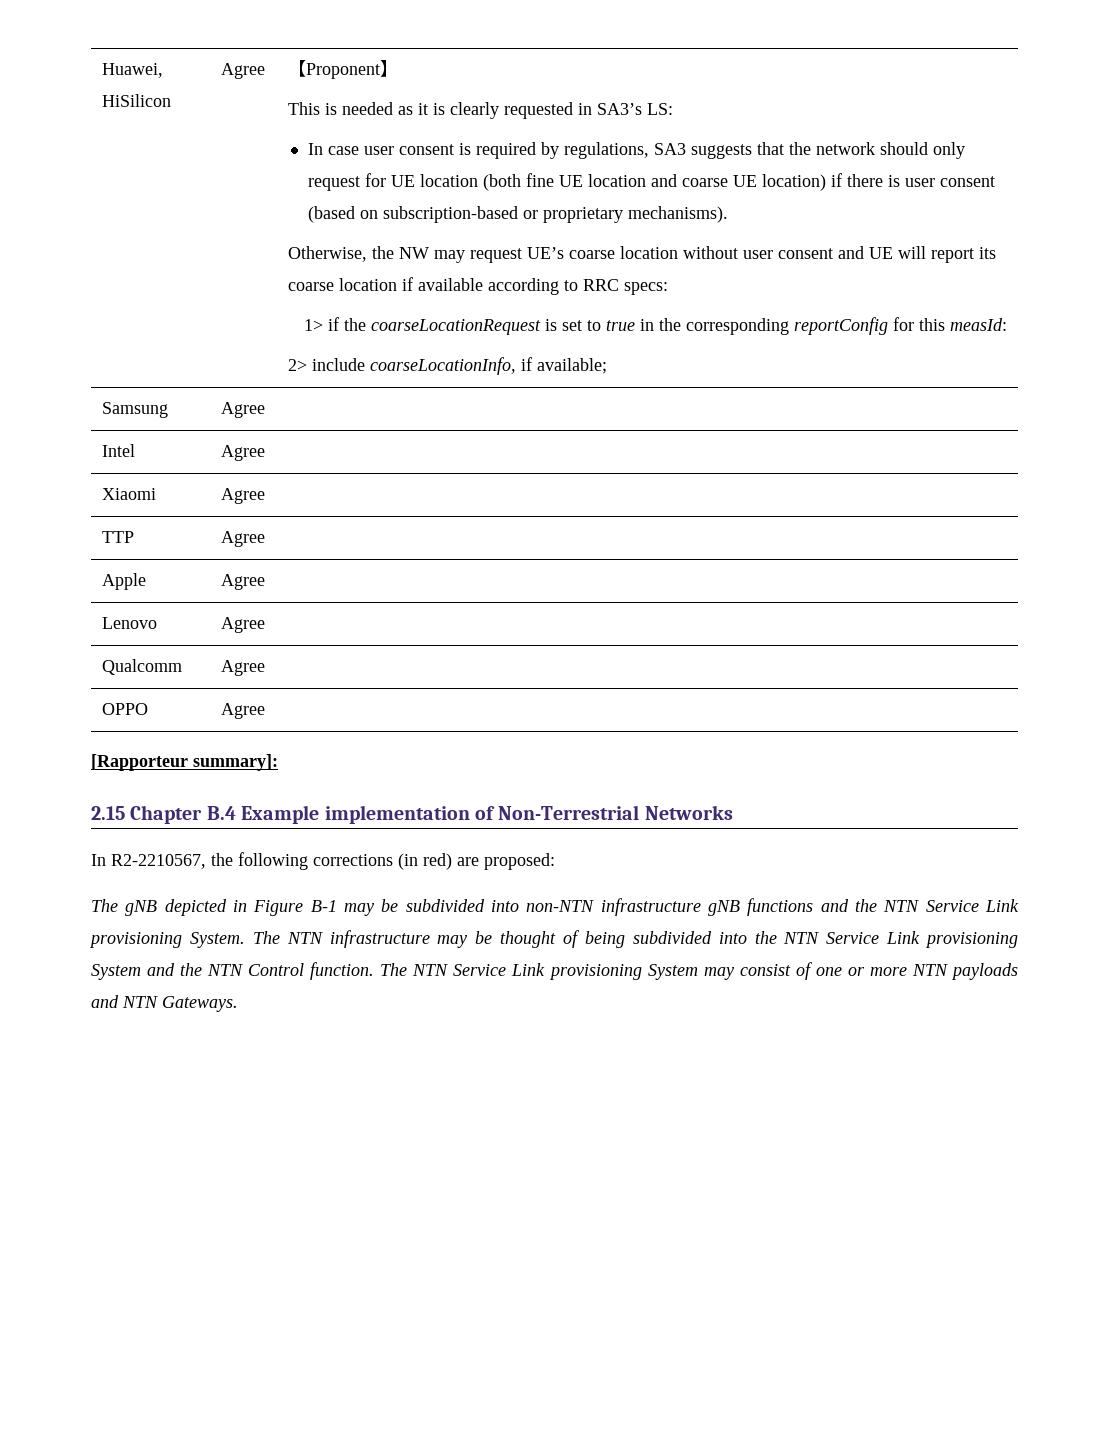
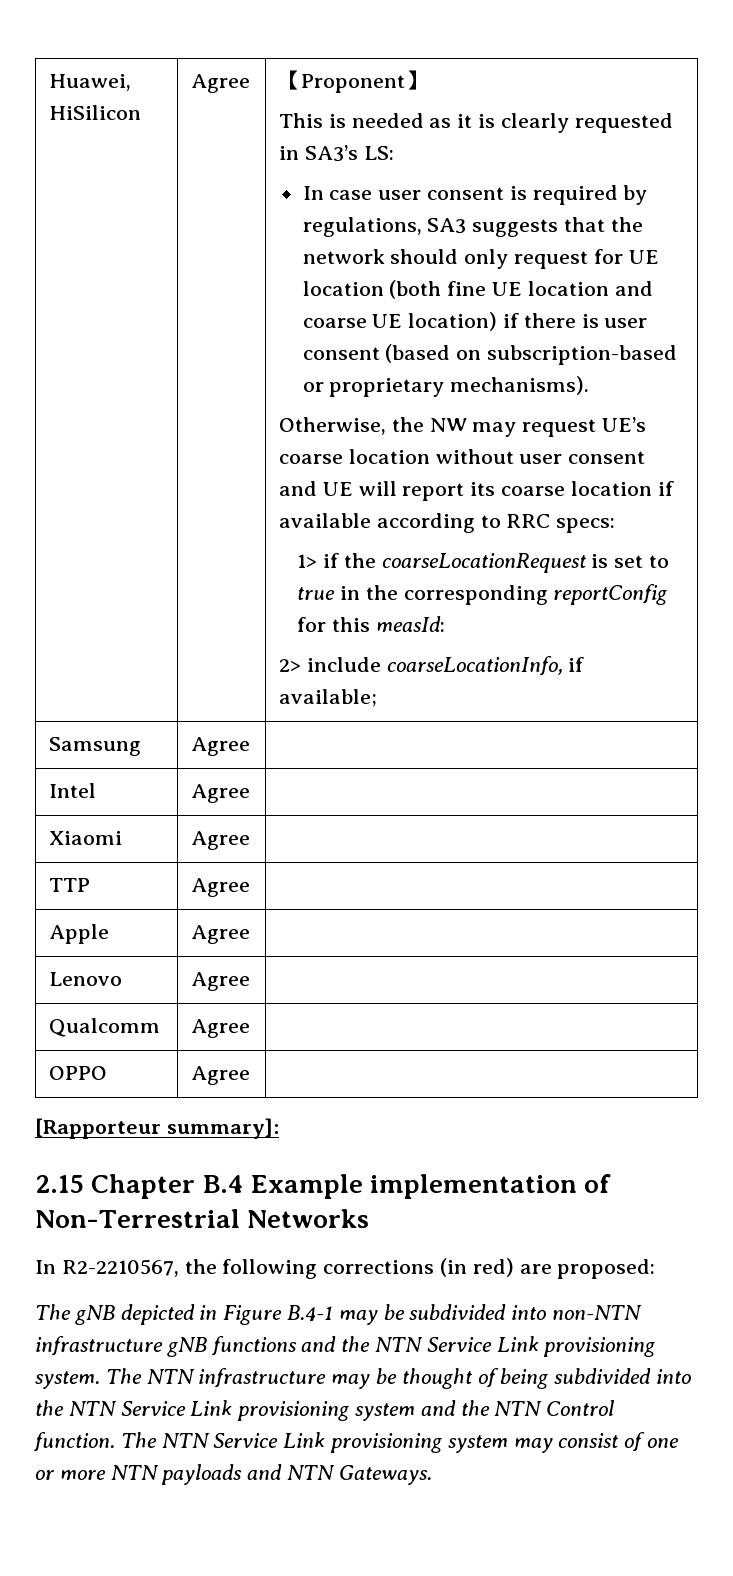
[310,900,337,912] B-1 -> [287,1305,334,1322] B.4-1
[189,932,245,948] System. -> [35,1371,100,1389] system.
[91,964,141,980] System -> [355,1403,416,1421] system
[647,964,698,980] System -> [447,1435,508,1453] system

